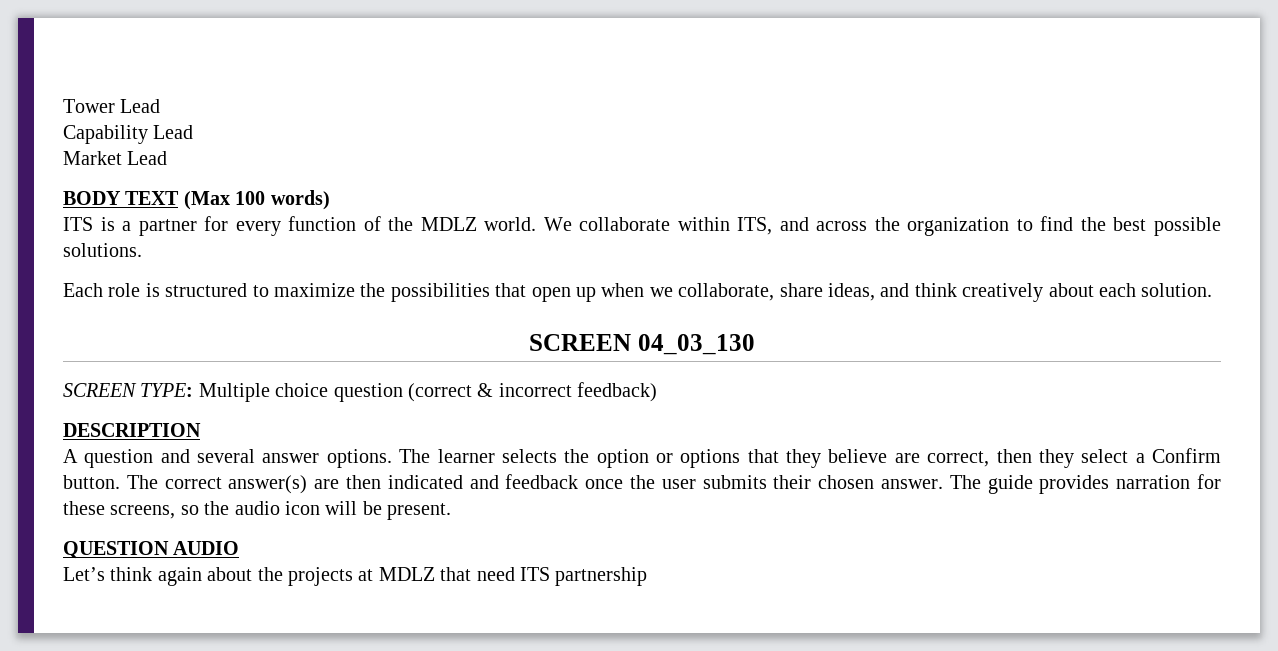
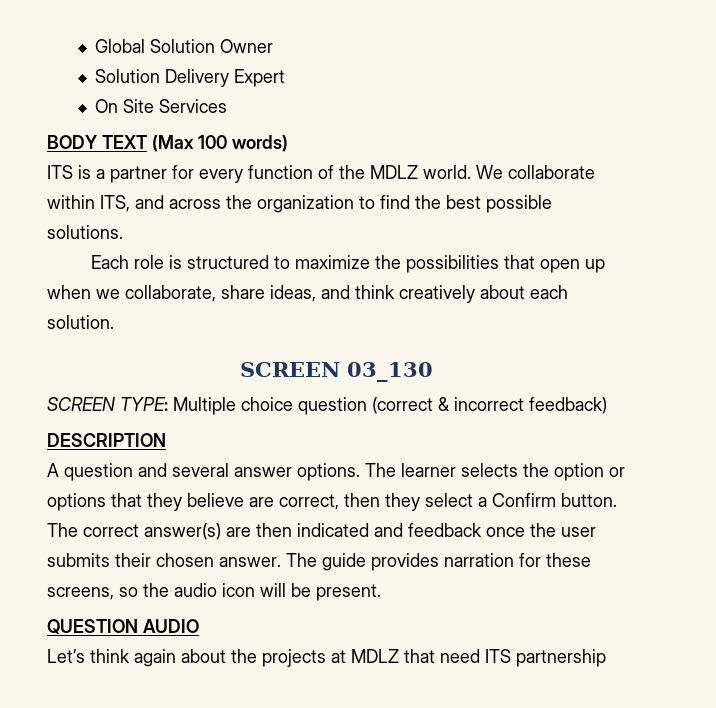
[63,99,161,113] [63,125,194,144] [63,151,168,165] Tower Lead // Capability Lead // Market Lead -> [95,39,274,53] [95,69,286,87] [95,99,228,113] Global Solution Owner // Solution Delivery Expert // On Site Services
[637,334,755,355] 04_03_130 -> [346,362,433,382] 03_130

